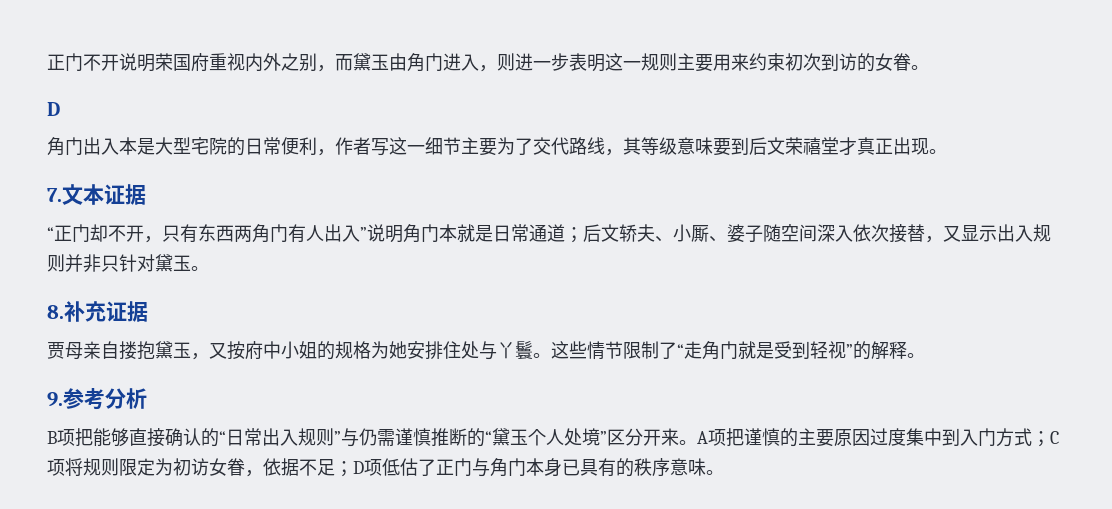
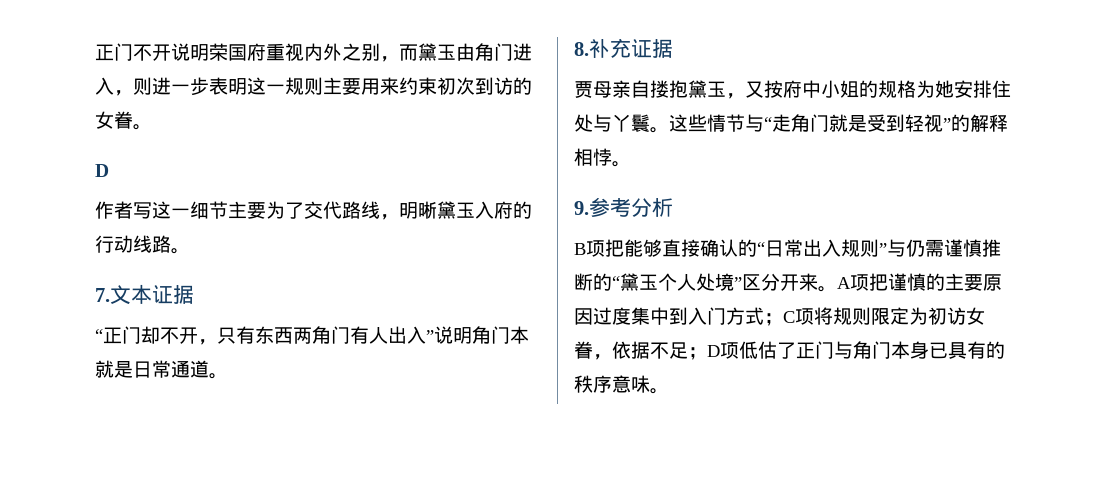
[47,137,335,156] 角门出入本是大型宅院的日常便利， -> (109, 170) none
[623,137,929,156] 其等级意味要到后文荣禧堂才真正出现 -> [399,201,532,219] [95,235,171,253] 明晰黛玉入府的行动线路
[565,224,1051,243] [47,254,191,272] ；后文轿夫、小厮、婆子随空间深入依次接替，又显示出入规则并非只针对黛玉 -> (209, 369) none
[623,341,677,359] 限制了 -> [745,114,764,132] 与
(907, 350) none -> [574,148,612,166] 相悖

